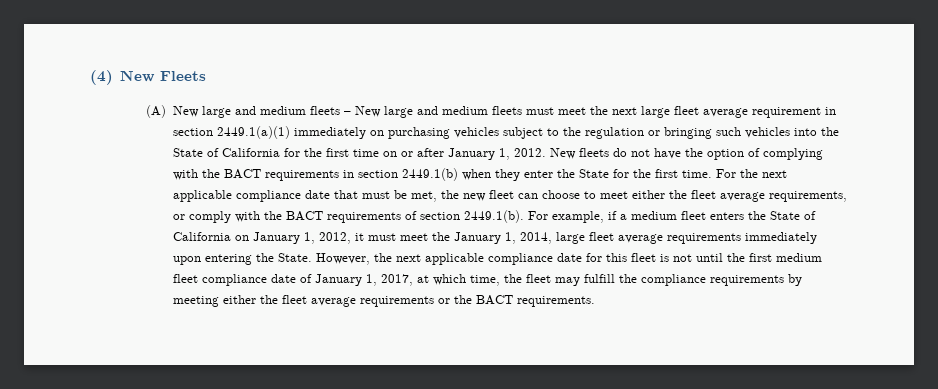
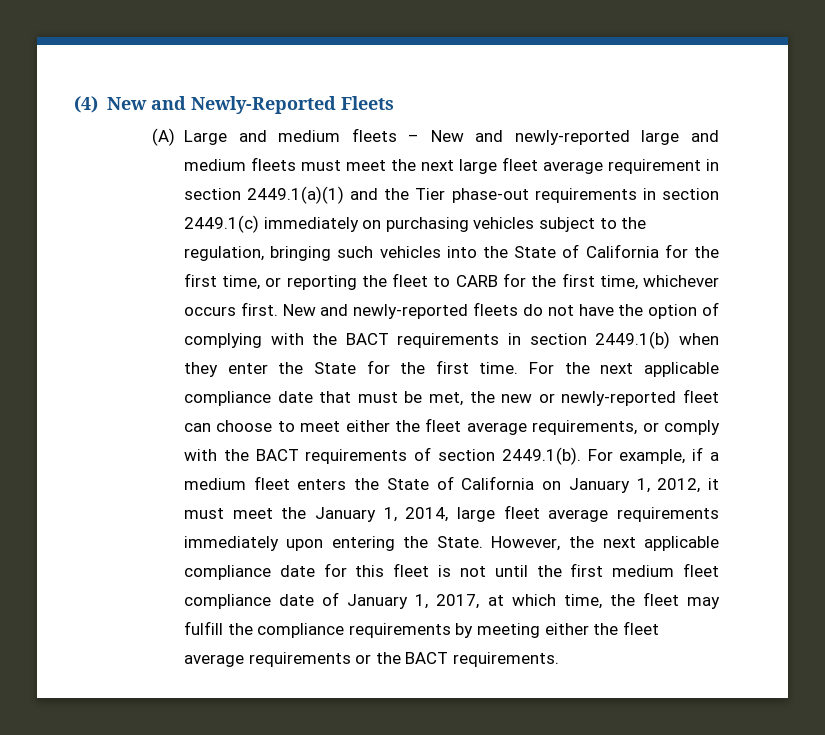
(155, 76) none -> [150,96,336,114] and Newly-Reported
[172,106,231,118] New large -> [183,130,227,145] Large
(381, 111) none -> [475,130,630,145] and newly-reported
(290, 132) none -> [350,188,719,203] [183,215,259,233] and the Tier phase-out requirements in section 2449.1(c)
[584,127,660,139] regulation or -> [183,246,264,261] regulation,
[352,148,576,160] time on or after January 1, 2012. New -> [222,273,719,290] [183,302,469,319] time, or reporting the fleet to CARB for the first time, whichever occurs first. New and newly-reported
(486, 197) none -> [538,391,677,406] or newly-reported

